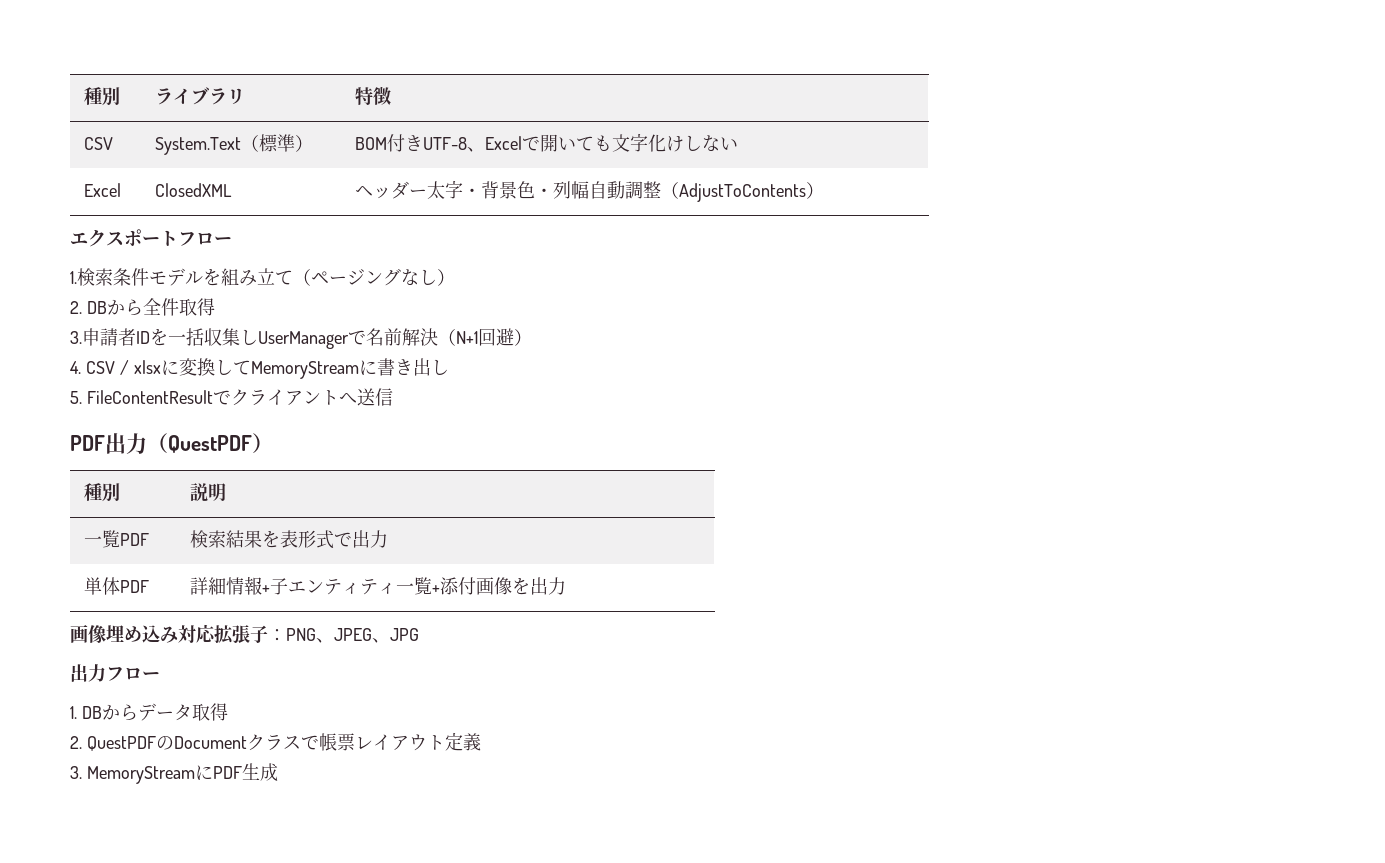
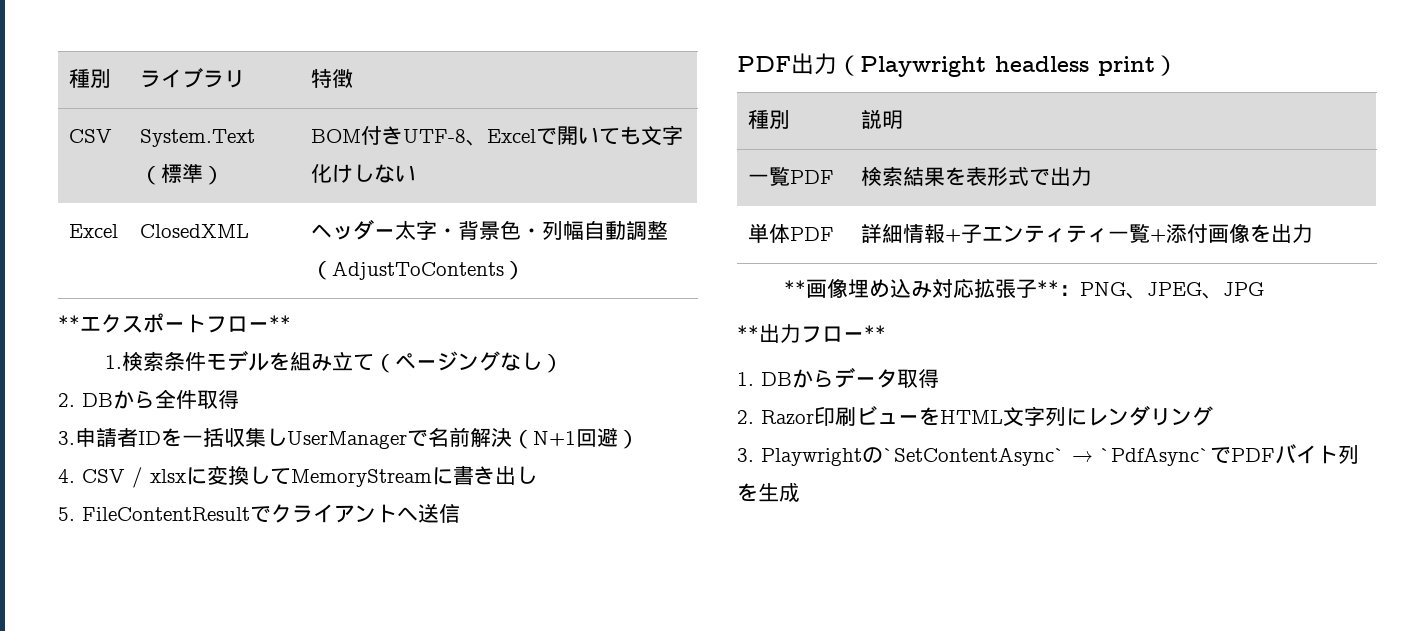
(825, 190) none -> [58,315,80,331] **
(232, 240) none -> [269,315,291,331] **
[168,435,252,453] QuestPDF -> [860,56,1155,77] Playwright headless print
(567, 586) none -> [784,280,807,296] **
(268, 634) none -> [1037,280,1060,296] **
(419, 634) none -> [737,325,759,341] **
(160, 675) none -> [864,325,886,341] **
[86,732,481,751] [70,765,242,784] QuestPDFのDocumentクラスで帳票レイアウト定義 // 3. MemoryStreamにPDF -> [761,405,1213,427] [737,444,1359,466] [737,483,758,502] Razor印刷ビューをHTML文字列にレンダリング // 3. Playwrightの`SetContentAsync` → `PdfAsync`でPDFバイト列を

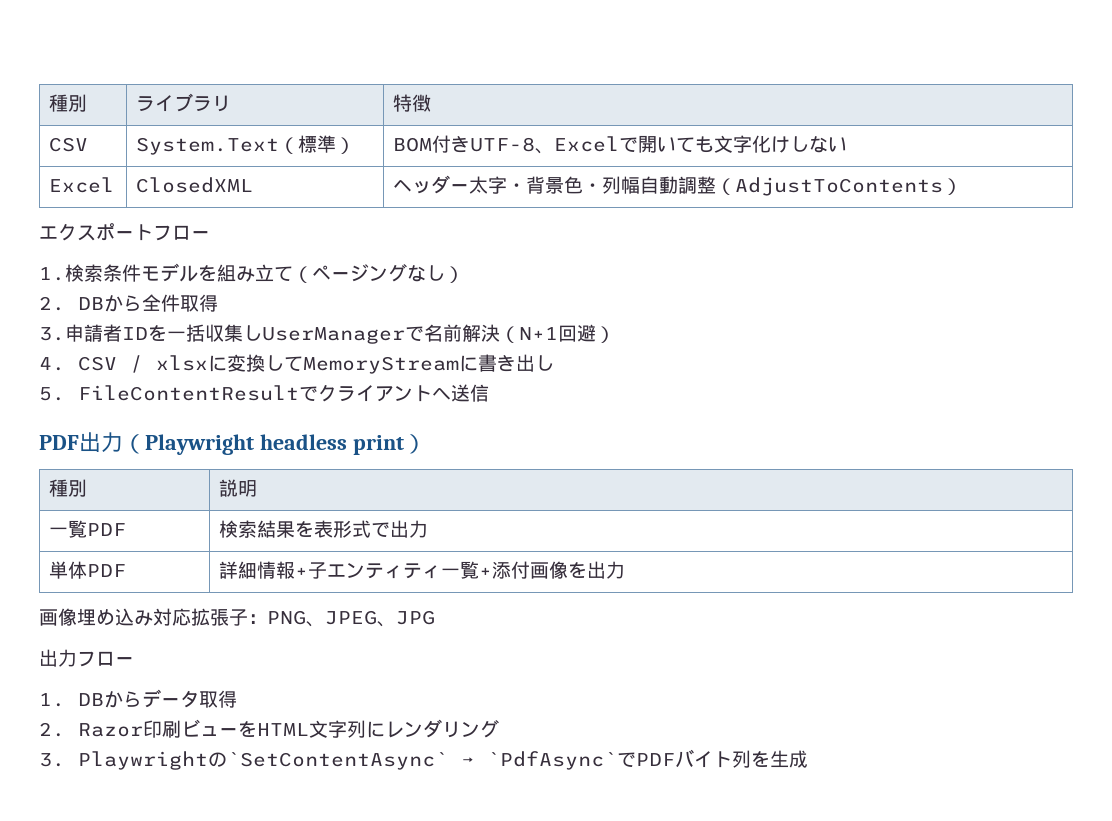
[58,315,80,331] ** -> (963, 186) none
[269,315,291,331] ** -> (210, 235) none
[784,280,807,296] ** -> (626, 570) none
[1037,280,1060,296] ** -> (248, 617) none
[737,325,759,341] ** -> (435, 617) none
[864,325,886,341] ** -> (134, 661) none

